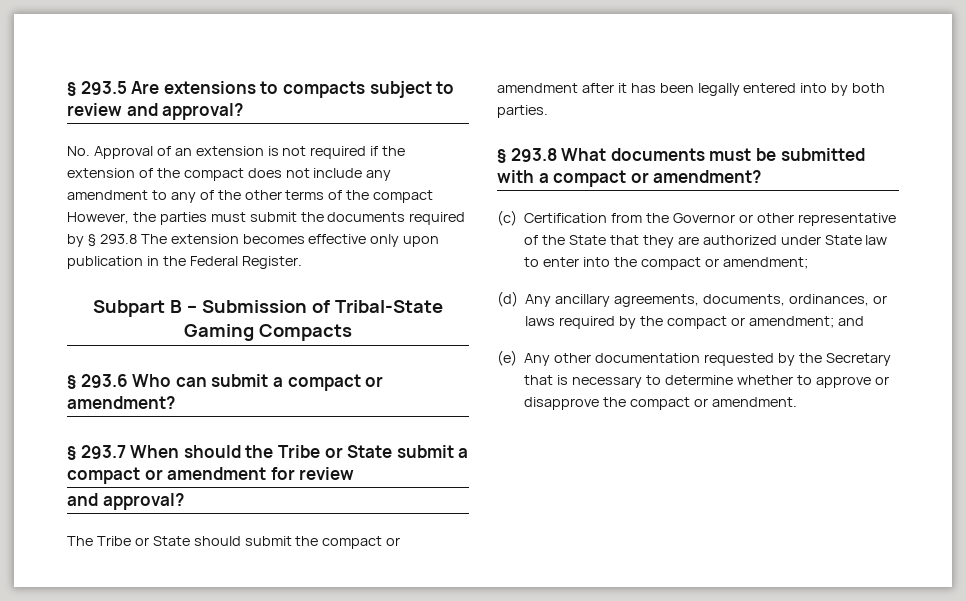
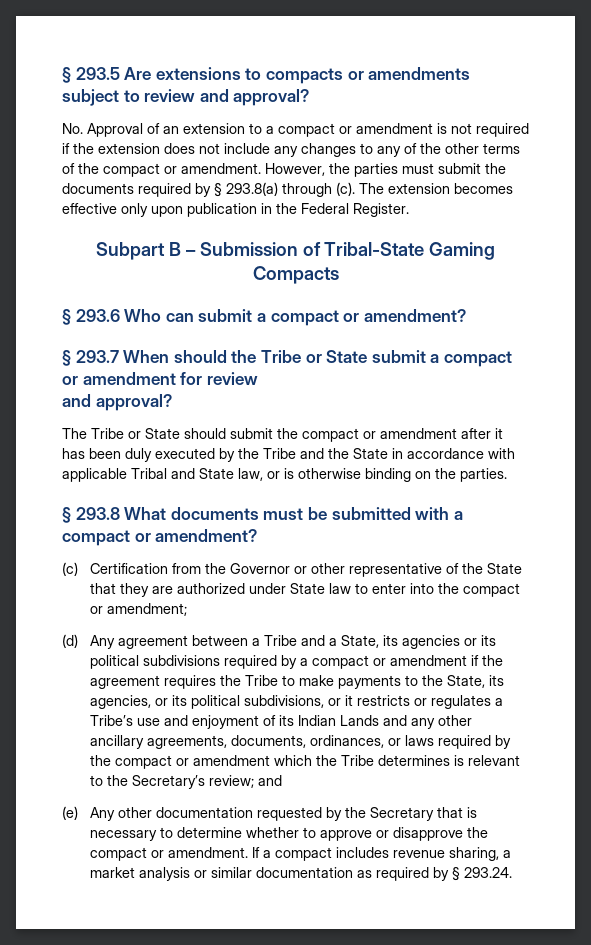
(365, 89) none -> [347,67,471,80] or amendments
(264, 151) none -> [249,123,433,137] to a compact or amendment
[138,168,244,181] of the compact -> (160, 148) none
[67,190,148,200] amendment -> [301,143,356,157] changes
(434, 196) none -> [164,163,261,174] or amendment.
[99,234,137,244] 293.8 -> [226,182,355,197] 293.8(a) through (c).
[697,83,886,96] legally entered into by both -> [125,448,515,462] [62,468,456,482] duly executed by the Tribe and the State in accordance with applicable Tribal and State law, or is otherwise binding on the
(552, 300) none -> [118,635,497,649] [90,655,504,669] [90,675,505,689] [90,695,504,709] [90,715,473,729] agreement between a Tribe and a State, its agencies or its political subdivisions required by a compact or amendment if the agreement requires the Tribe to make payments to the State, its agencies, or its political subdivisions, or it restricts or regulates a Tribe’s use and enjoyment of its Indian Lands and any other
[748,316,834,328] amendment; -> [193,755,521,766] [90,775,255,789] amendment which the Tribe determines is relevant to the Secretary’s review;
(797, 402) none -> [252,847,512,861] [90,867,513,881] If a compact includes revenue sharing, a market analysis or similar documentation as required by § 293.24.

